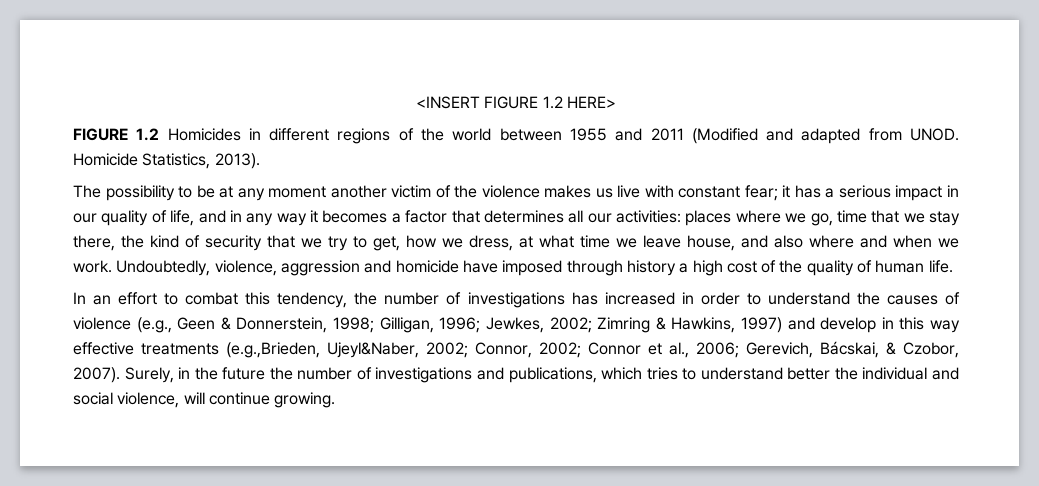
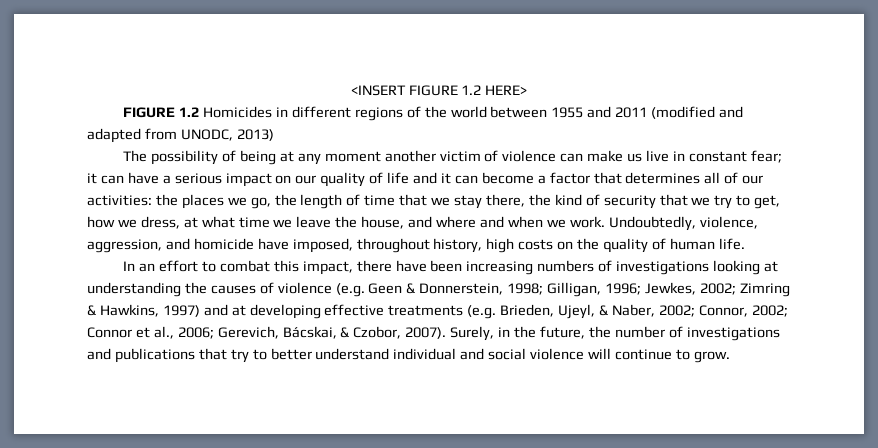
[691,128,758,144] (Modified -> [651,106,716,119] (modified
[909,128,959,141] [73,153,260,169] UNOD. Homicide Statistics, 2013). -> [180,129,274,141] UNODC, 2013)
[178,185,215,198] to be -> [222,150,276,165] of being
[454,185,592,198] the violence makes -> [502,150,624,162] violence can make
[644,185,674,198] with -> [672,151,685,161] in
[794,185,821,198] has -> [100,172,159,184] can have
[946,185,959,197] in -> [275,175,292,184] on
[170,210,388,226] life, and in any way it becomes -> [387,172,534,184] life and it can become
(584, 216) none -> [724,172,739,184] of
[685,210,833,226] places where we go, -> [155,194,361,209] the places we go, the length of
(681, 241) none -> [335,216,358,228] the
[774,235,803,248] also -> (433, 222) none
[280,260,360,276] aggression -> [87,239,162,253] aggression,
[502,260,777,276] imposed through history a high cost of -> [292,238,574,253] imposed, throughout history, high costs on
[277,292,850,308] tendency, the number of investigations has increased in order to understand -> [302,260,778,275] [87,282,181,297] impact, there have been increasing numbers of investigations looking at understanding
[136,317,172,333] (e.g., -> [335,283,365,297] (e.g.
[820,317,960,333] [73,342,419,358] develop in this way effective treatments (e.g.,Brieden, Ujeyl&Naber, -> [231,304,655,319] at developing effective treatments (e.g. Brieden, Ujeyl, & Naber,
[222,367,266,380] future -> [539,326,585,339] future,
[508,367,858,383] publications, which tries to understand better the -> [114,348,390,363] publications that try to better understand
[117,392,180,408] violence, -> [530,348,585,360] violence
[274,392,336,408] growing. -> [675,349,730,363] to grow.

